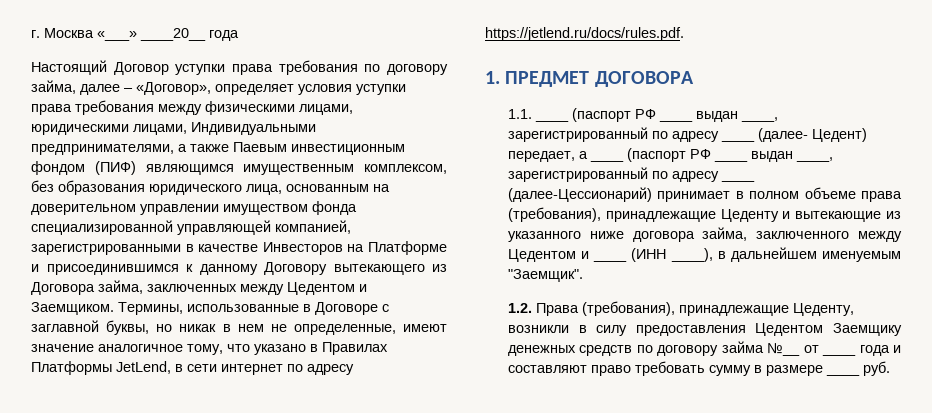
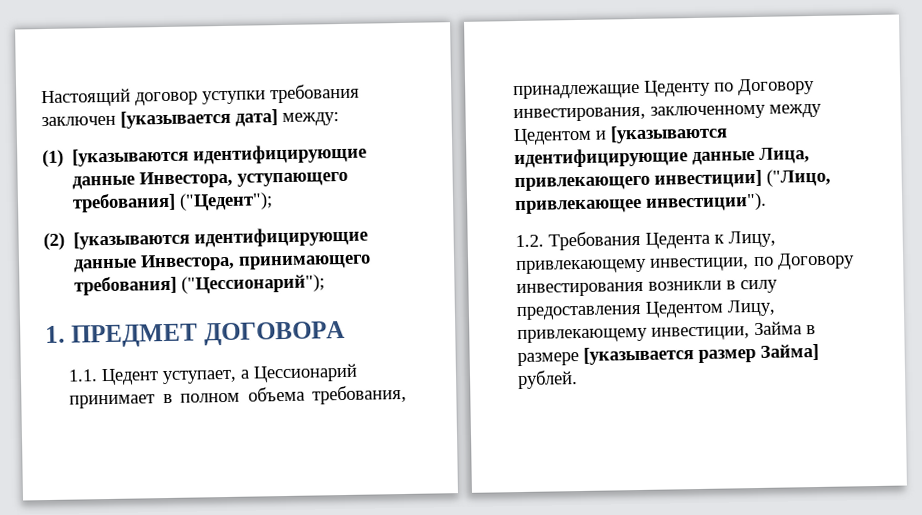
[31,28,239,41] [31,60,448,75] [31,80,406,95] [31,100,353,115] [31,122,316,135] [31,142,405,155] [31,161,447,175] [31,180,390,195] [31,201,357,215] [31,220,351,235] [31,241,447,255] [31,262,447,275] [31,280,367,295] [31,302,389,315] [31,320,447,335] [31,342,388,355] [31,361,354,375] [485,27,684,41] [485,71,694,87] [508,109,533,119] [535,108,657,122] [659,111,779,122] [508,127,868,142] [508,151,589,162] [590,148,712,162] [714,151,834,162] [508,167,756,182] [508,187,902,202] [508,207,901,222] [508,227,902,242] [508,249,590,262] [593,247,901,262] [508,269,584,282] [508,301,855,316] г. Москва «___» ____20__ года // Настоящий Договор уступки права требования по договору займа, далее – «Договор», определяет условия уступки права требования между физическими лицами, юридическими лицами, Индивидуальными предпринимателями, а также Паевым инвестиционным фондом (ПИФ) являющимся имущественным комплексом, без образования юридического лица, основанным на доверительном управлении имуществом фонда специализированной управляющей компанией, зарегистрированными в качестве Инвесторов на Платформе и присоединившимся к данному Договору вытекающего из Договора займа, заключенных между Цедентом и Заемщиком. Термины, использованные в Договоре с заглавной буквы, но никак в нем не определенные, имеют значение аналогичное тому, что указано в Правилах Платформы JetLend, в сети интернет по адресу https://jetlend.ru/docs/rules.pdf. // 1. ПРЕДМЕТ ДОГОВОРА // 1.1. ____ (паспорт РФ ____ выдан ____, зарегистрированный по адресу ____ (далее- Цедент) передает, а ____ (паспорт РФ ____ выдан ____, зарегистрированный по адресу ____ (далее-Цессионарий) принимает в полном объеме права (требования), принадлежащие Цеденту и вытекающие из указанного ниже договора займа, заключенного между Цедентом и ____ (ИНН ____), в дальнейшем именуемым "Заемщик". // 1.2. Права (требования), принадлежащие Цеденту, -> [41,83,360,108] [41,109,339,129] [42,143,368,168] [72,170,349,190] [72,192,274,213] [43,226,369,251] [73,253,372,273] [74,274,326,296] [45,320,345,348] [68,363,359,386] [69,384,407,409] [513,77,816,100] [513,103,823,123] [513,124,729,146] [514,147,811,169] [514,168,832,192] [515,192,768,215] [515,230,777,251] [516,252,855,275] [516,281,645,298] Настоящий договор уступки требования заключен [указывается дата] между: // (1) [указываются идентифицирующие данные Инвестора, уступающего требования] ("Цедент"); // (2) [указываются идентифицирующие данные Инвестора, принимающего требования] ("Цессионарий"); // 1. ПРЕДМЕТ ДОГОВОРА // 1.1. Цедент уступает, а Цессионарий принимает в полном объема требования, принадлежащие Цеденту по Договору инвестирования, заключенному между Цедентом и [указываются идентифицирующие данные Лица, привлекающего инвестиции] ("Лицо, привлекающее инвестиции"). // 1.2. Требования Цедента к Лицу, привлекающему инвестиции, по Договору инвестирования
[833,323,902,336] [508,341,819,356] [822,345,901,356] [508,361,891,376] Заемщику денежных средств по договору займа №__ от ____ года и составляют право требовать сумму в размере ____ руб. -> [727,299,777,317] [517,321,817,344] [517,343,820,367] [517,370,579,390] Лицу, привлекающему инвестиции, Займа в размере [указывается размер Займа] рублей.

